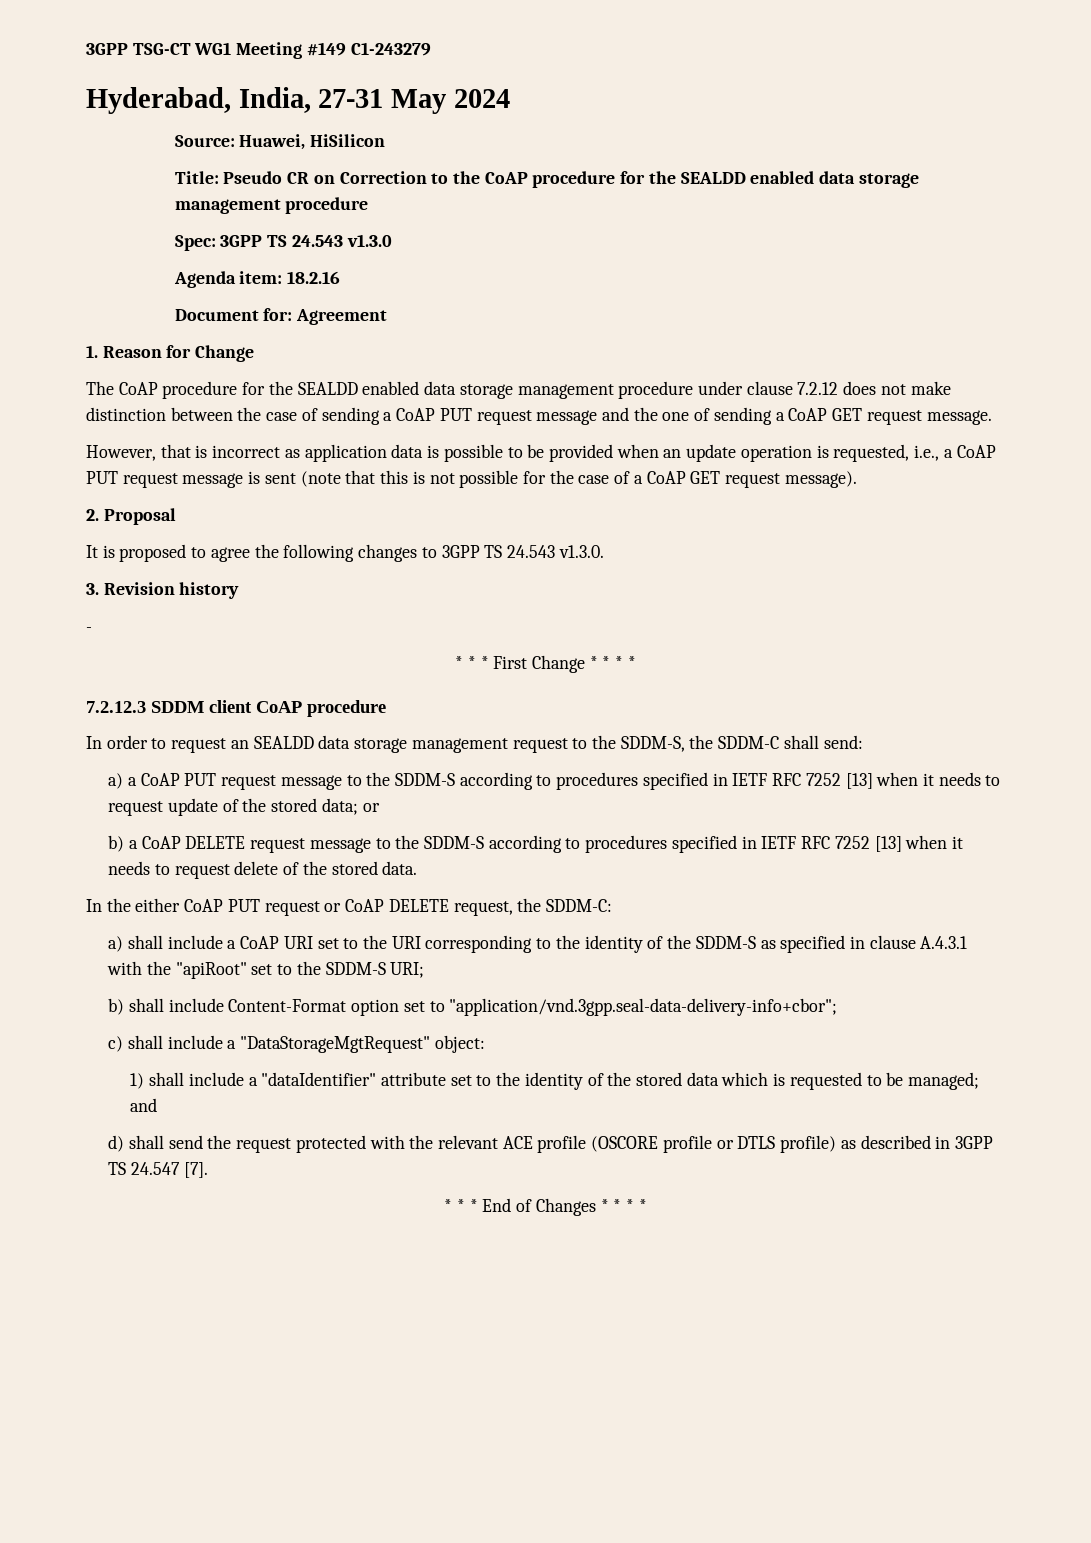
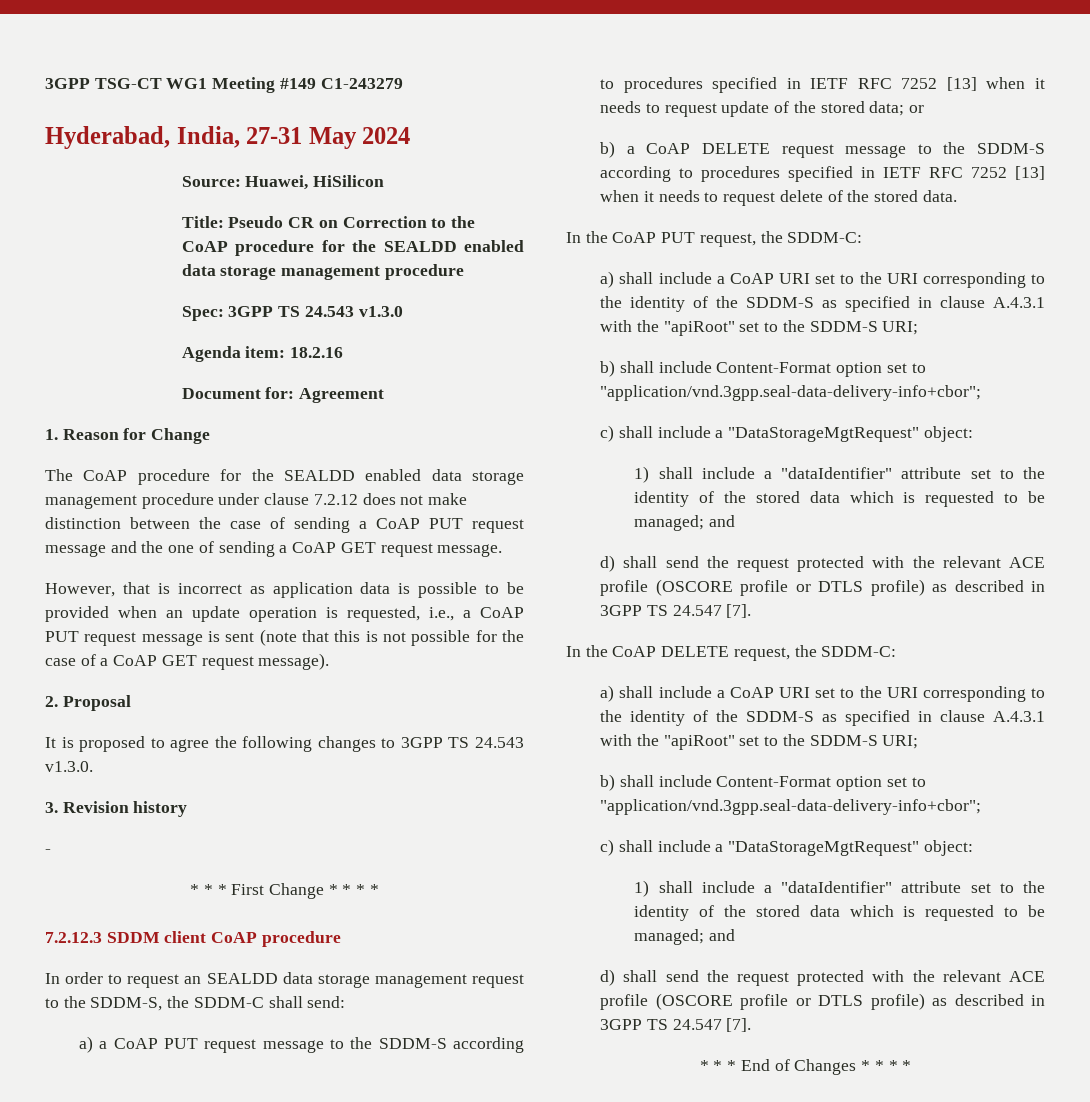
[135,898,342,916] either CoAP PUT request or -> [612,231,863,247] [600,271,1045,288] [600,296,1045,312] [600,320,919,336] [600,360,926,377] [600,385,982,401] [600,425,973,442] [634,466,1045,483] [634,491,1045,507] [634,515,736,531] [600,555,1045,572] [600,579,1045,596] [600,604,752,618] [566,645,608,657] CoAP PUT request, the SDDM-C: // a) shall include a CoAP URI set to the URI corresponding to the identity of the SDDM-S as specified in clause A.4.3.1 with the "apiRoot" set to the SDDM-S URI; // b) shall include Content-Format option set to "application/vnd.3gpp.seal-data-delivery-info+cbor"; // c) shall include a "DataStorageMgtRequest" object: // 1) shall include a "dataIdentifier" attribute set to the identity of the stored data which is requested to be managed; and // d) shall send the request protected with the relevant ACE profile (OSCORE profile or DTLS profile) as described in 3GPP TS 24.547 [7]. // In the

